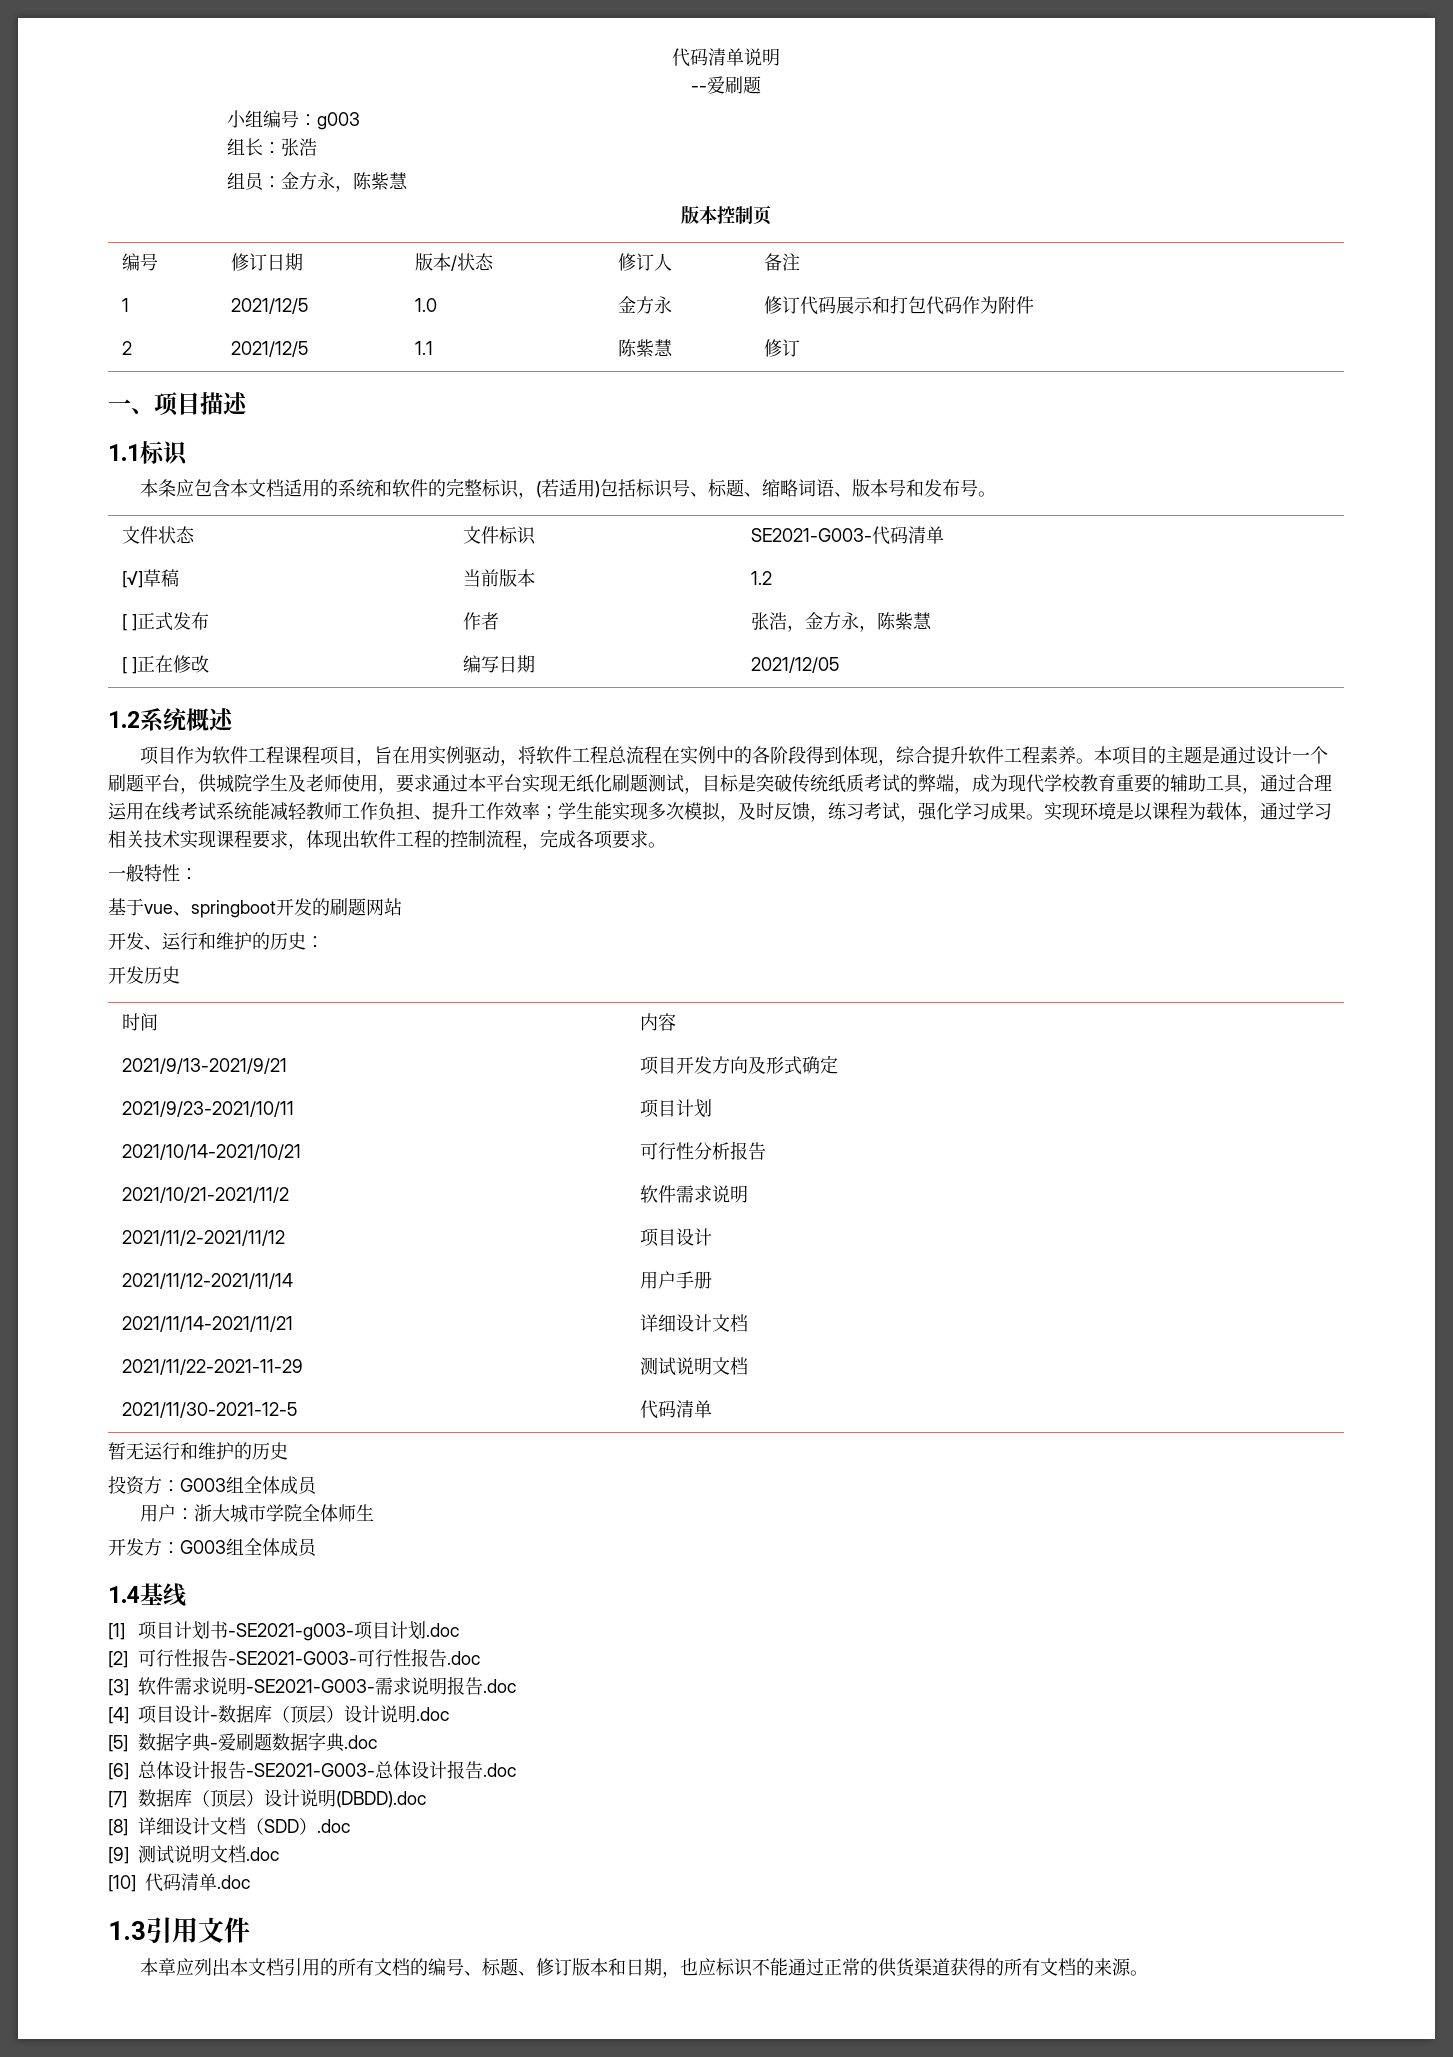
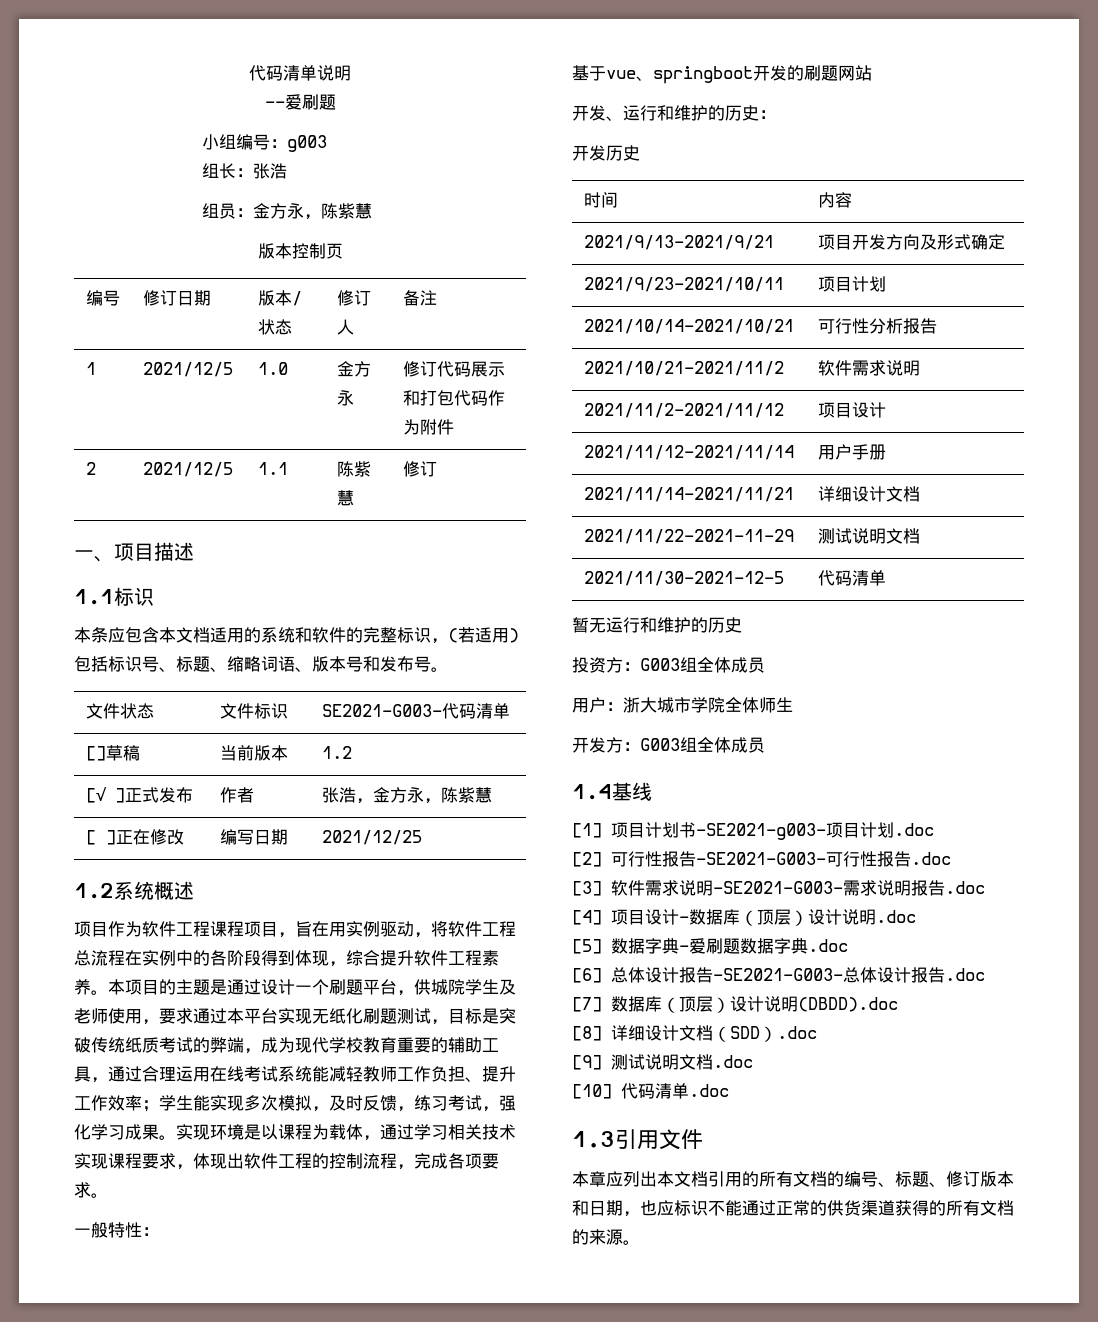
[122,571,144,588] [√] -> [85,746,106,761] []
[122,614,128,631] [ -> [85,787,107,803] [√
[751,657,840,673] 2021/12/05 -> [321,830,422,845] 2021/12/25

